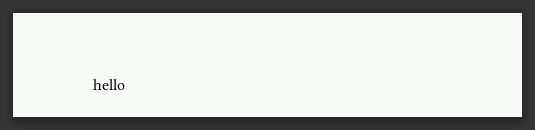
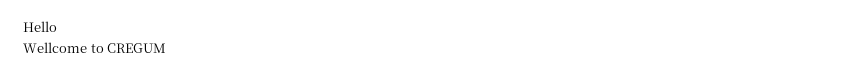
[93,79,125,90] hello -> [23,21,57,32] [23,42,167,53] Hello // Wellcome to CREGUM

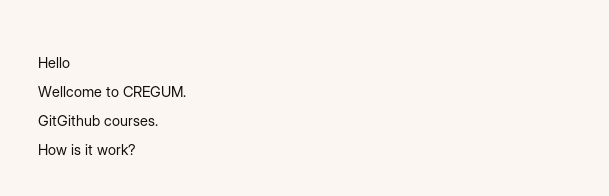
[107,43,167,53] CREGUM -> [123,86,186,97] [38,115,158,126] [38,144,136,155] CREGUM. // GitGithub courses. // How is it work?

